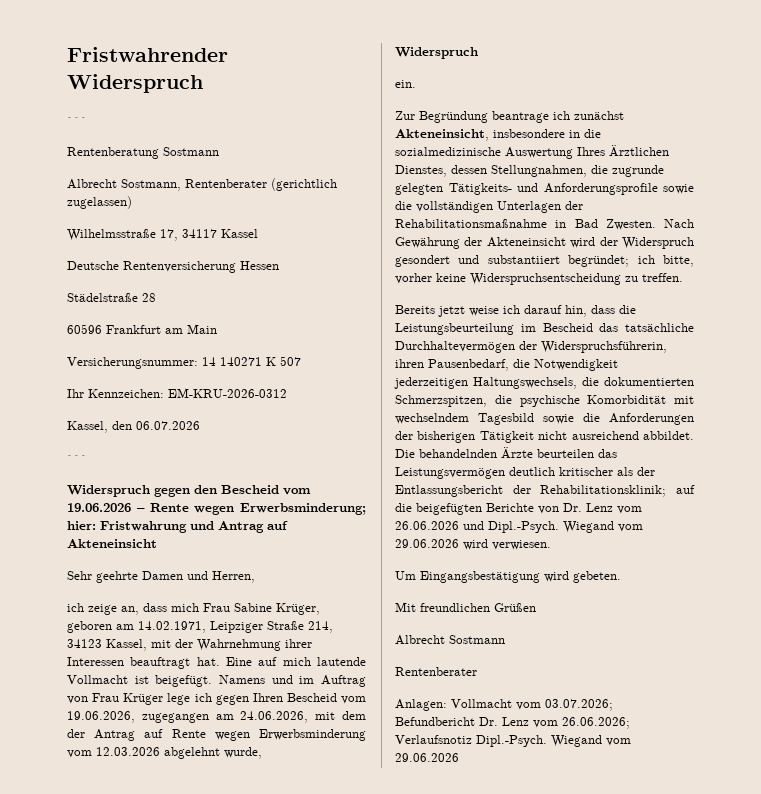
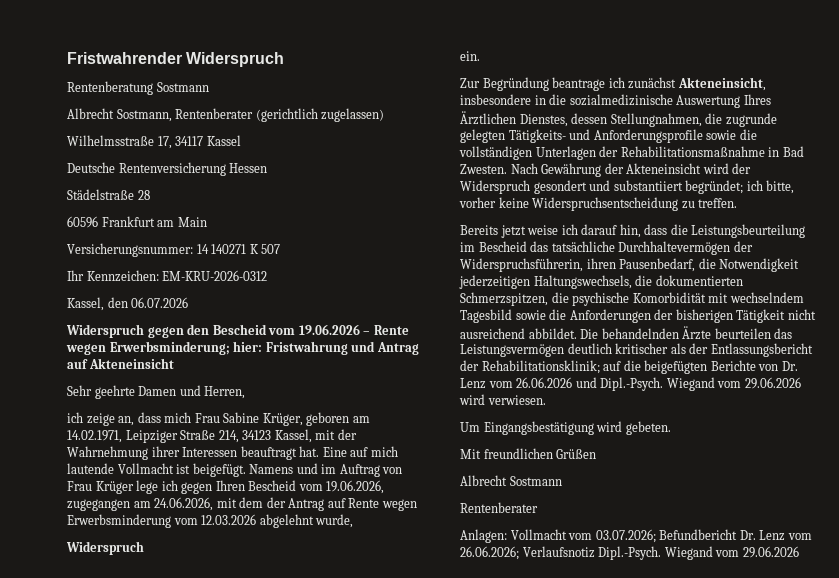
[67,117,88,124] // ``` -> (285, 59) none
[67,455,88,462] // ``` -> (189, 302) none

